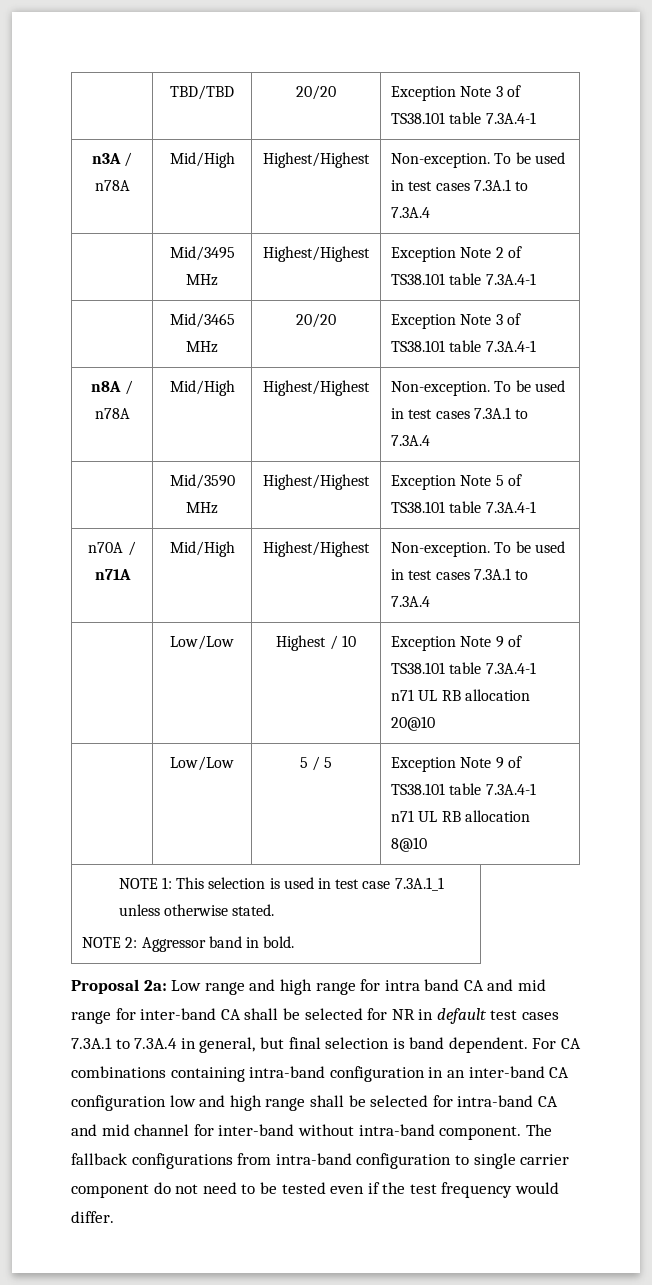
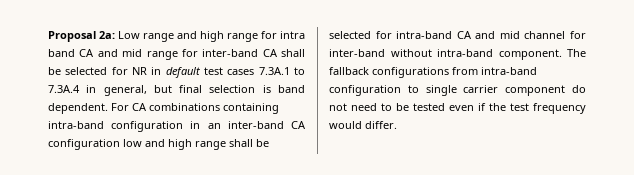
[170,85,234,100] [296,85,336,100] [391,85,521,101] [391,112,536,124] [91,152,133,167] [94,180,130,191] [169,152,235,168] [263,152,370,168] [391,152,565,168] [391,179,528,191] [391,207,431,218] [169,246,235,261] [186,274,218,286] [263,246,370,262] [391,246,522,262] [391,273,536,285] [169,313,235,328] [186,341,218,353] [296,313,336,328] [391,313,521,329] [391,340,536,352] [91,380,133,395] [94,408,130,419] [169,380,235,396] [263,380,370,396] [391,380,565,396] [391,407,528,419] [391,435,431,446] [169,474,235,489] [186,502,218,514] [263,474,370,490] [391,474,522,490] [391,501,536,513] [88,541,136,556] [94,569,131,580] [169,541,235,557] [263,541,370,557] [391,541,565,557] [391,568,528,580] [391,596,431,607] [170,635,234,650] [276,635,356,651] [391,635,522,651] [391,662,536,674] [391,689,530,701] [391,716,436,731] [170,756,234,771] [299,756,333,771] [391,756,522,772] [391,783,536,795] [391,810,530,822] [391,837,428,852] [118,877,444,891] [118,904,275,916] [82,936,295,952] | TBD/TBD | 20/20 | Exception Note 3 of TS38.101 table 7.3A.4-1 // n3A / n78A | Mid/High | Highest/Highest | Non-exception. To be used in test cases 7.3A.1 to 7.3A.4 // | Mid/3495 MHz | Highest/Highest | Exception Note 2 of TS38.101 table 7.3A.4-1 // | Mid/3465 MHz | 20/20 | Exception Note 3 of TS38.101 table 7.3A.4-1 // n8A / n78A | Mid/High | Highest/Highest | Non-exception. To be used in test cases 7.3A.1 to 7.3A.4 // | Mid/3590 MHz | Highest/Highest | Exception Note 5 of TS38.101 table 7.3A.4-1 // n70A / n71A | Mid/High | Highest/Highest | Non-exception. To be used in test cases 7.3A.1 to 7.3A.4 // | Low/Low | Highest / 10 | Exception Note 9 of TS38.101 table 7.3A.4-1 // n71 UL RB allocation 20@10 // | Low/Low | 5 / 5 | Exception Note 9 of TS38.101 table 7.3A.4-1 // n71 UL RB allocation 8@10 // NOTE 1: This selection is used in test case 7.3A.1_1 unless otherwise stated. // NOTE 2: Aggressor band in bold. // -> (48, 36) none

